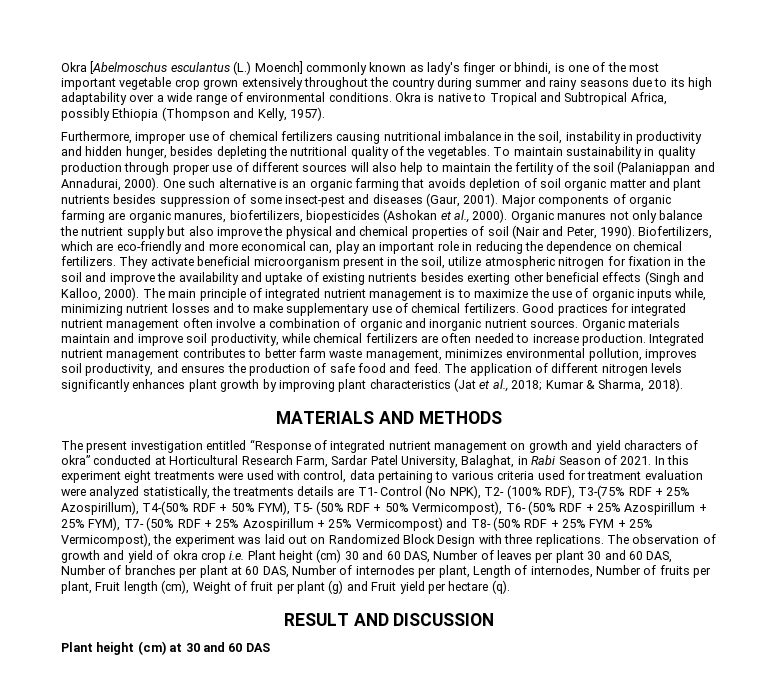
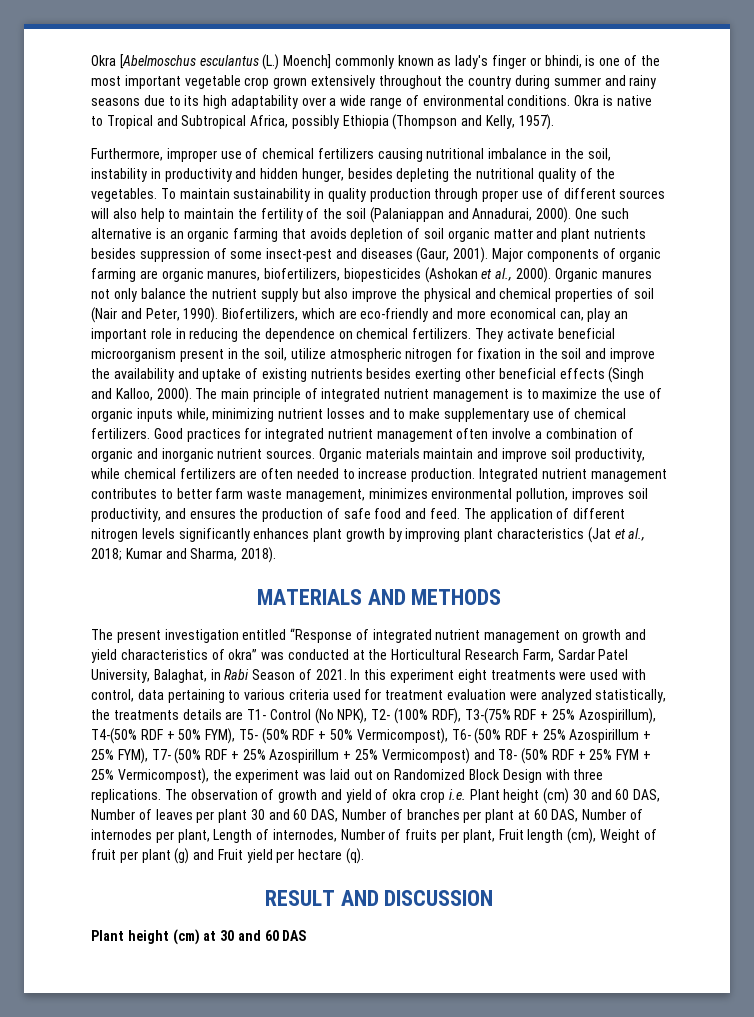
[585,380,595,389] & -> [165,548,187,559] and
[623,440,682,450] characters -> [120,649,208,660] characteristics
(90, 460) none -> [261,652,285,660] was
(166, 460) none -> [368,649,388,660] the

